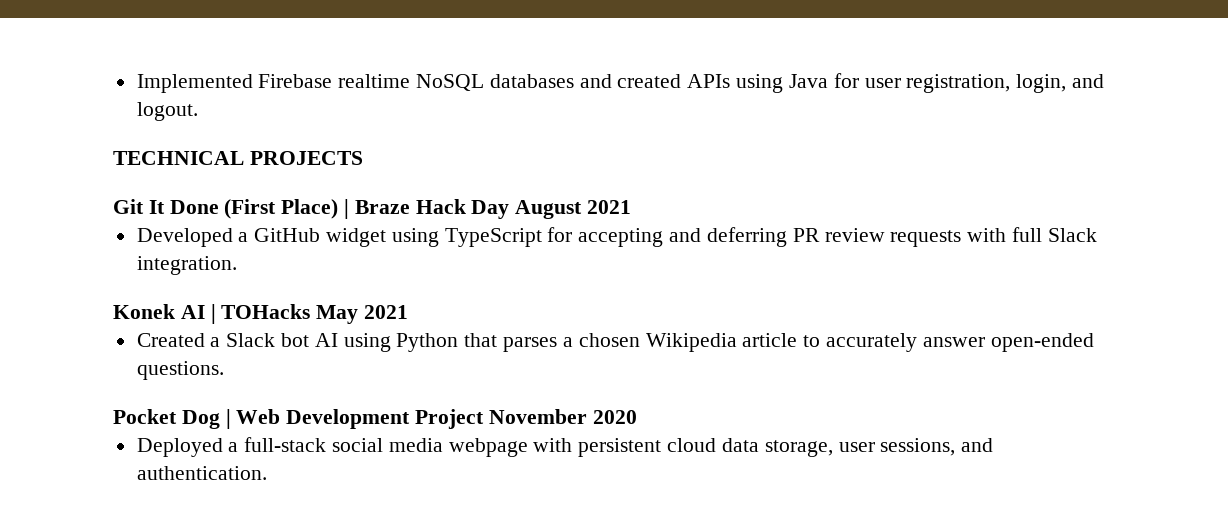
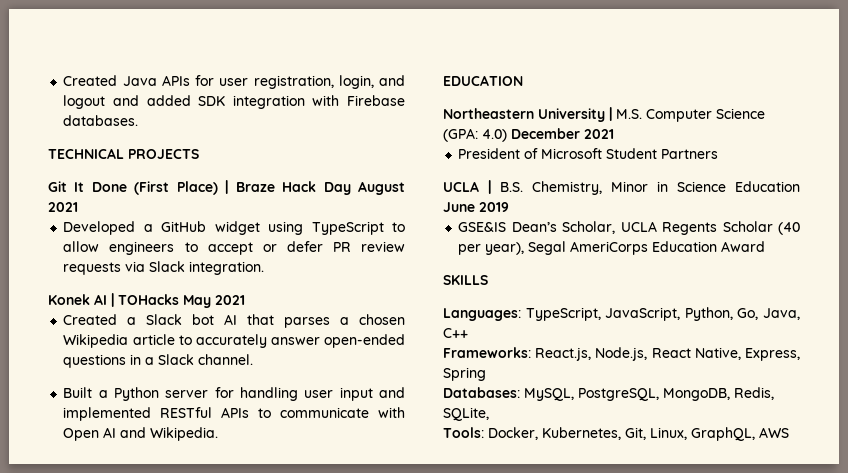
[136,74,828,93] Implemented Firebase realtime NoSQL databases and created APIs using Java -> [63,75,190,86] Created Java APIs
[136,102,198,121] logout. -> [63,95,406,109] [63,115,139,126] logout and added SDK integration with Firebase databases.
[547,227,787,247] for accepting and deferring -> [392,222,406,232] [63,241,323,255] to allow engineers to accept or defer
[967,227,1042,242] with full -> [125,261,146,272] via
[343,333,459,352] using Python -> (238, 319) none
[136,361,224,380] [113,409,637,429] [136,437,994,457] [136,466,267,480] questions. // Pocket Dog | Web Development Project November 2020 // Deployed a full-stack social media webpage with persistent cloud data storage, user sessions, and authentication. -> [63,354,254,368] [63,387,405,401] [63,407,406,421] [63,427,219,441] [443,75,523,86] [443,107,765,122] [443,128,614,142] [458,148,719,159] [443,180,800,195] [443,202,509,212] [458,221,800,235] [458,241,766,255] [443,275,488,285] [443,307,800,321] [443,328,468,338] [443,347,800,361] [443,367,486,381] [443,387,774,401] [443,407,489,421] [443,427,789,441] questions in a Slack channel. // Built a Python server for handling user input and implemented RESTful APIs to communicate with Open AI and Wikipedia. // EDUCATION // Northeastern University | M.S. Computer Science (GPA: 4.0) December 2021 // President of Microsoft Student Partners // UCLA | B.S. Chemistry, Minor in Science Education June 2019 // GSE&IS Dean’s Scholar, UCLA Regents Scholar (40 per year), Segal AmeriCorps Education Award // SKILLS // Languages: TypeScript, JavaScript, Python, Go, Java, C++ // Frameworks: React.js, Node.js, React Native, Express, Spring // Databases: MySQL, PostgreSQL, MongoDB, Redis, SQLite, // Tools: Docker, Kubernetes, Git, Linux, GraphQL, AWS

